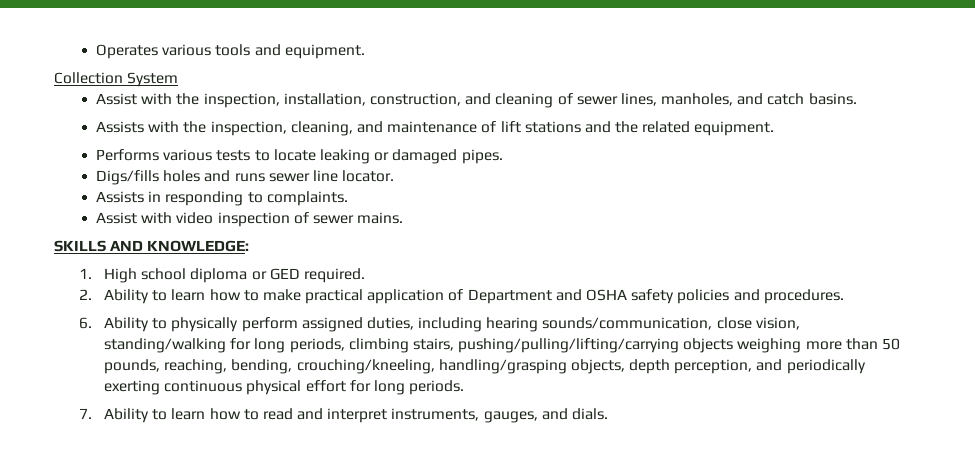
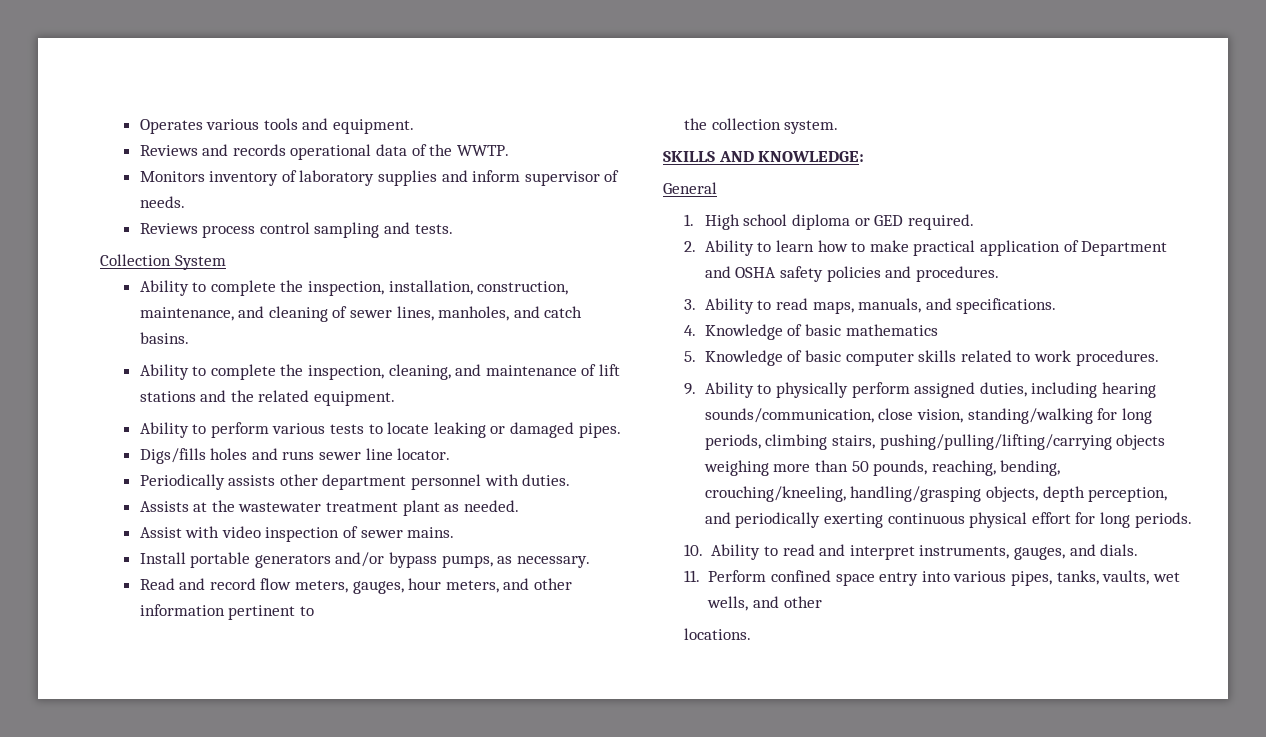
(365, 51) none -> [139,144,509,160] [139,170,620,186] [139,196,185,208] [139,222,453,238] // Reviews and records operational data of the WWTP. // Monitors inventory of laboratory supplies and inform supervisor of needs. // Reviews process control sampling and tests.
[96,93,173,105] Assist with -> [139,280,276,296] Ability to complete
(461, 99) none -> [139,307,234,321] maintenance,
[96,121,180,133] Assists with -> [139,364,276,380] Ability to complete
[96,149,160,161] Performs -> [139,422,269,438] Ability to perform
[96,191,348,206] Assists in responding to complaints. -> [139,474,571,490] [139,500,519,516] Periodically assists other department personnel with duties. // Assists at the wastewater treatment plant as needed.
(404, 218) none -> [139,552,590,568] [139,578,572,594] [139,604,314,620] [683,118,839,134] // Install portable generators and/or bypass pumps, as necessary. // Read and record flow meters, gauges, hour meters, and other information pertinent to // the collection system.
(250, 246) none -> [663,182,717,194] // General
[78,317,92,329] 6. -> [683,298,1057,314] [683,324,938,340] [683,350,1159,366] [683,383,696,395] 3. Ability to read maps, manuals, and specifications. // 4. Knowledge of basic mathematics // 5. Knowledge of basic computer skills related to work procedures. // 9.
[78,408,259,423] 7. Ability to learn how to -> [683,544,778,560] 10. Ability to
(609, 414) none -> [683,570,1180,586] [707,596,822,611] [683,628,751,640] // 11. Perform confined space entry into various pipes, tanks, vaults, wet wells, and other // locations.

